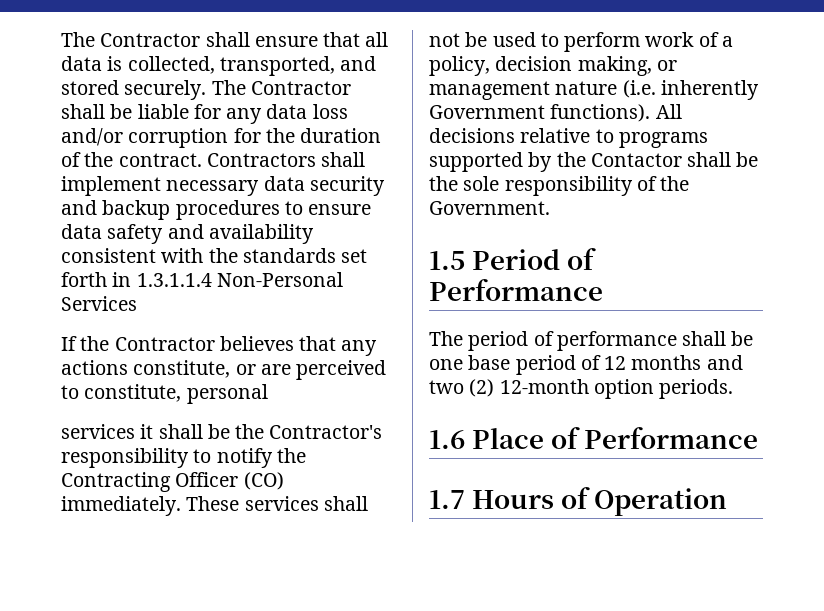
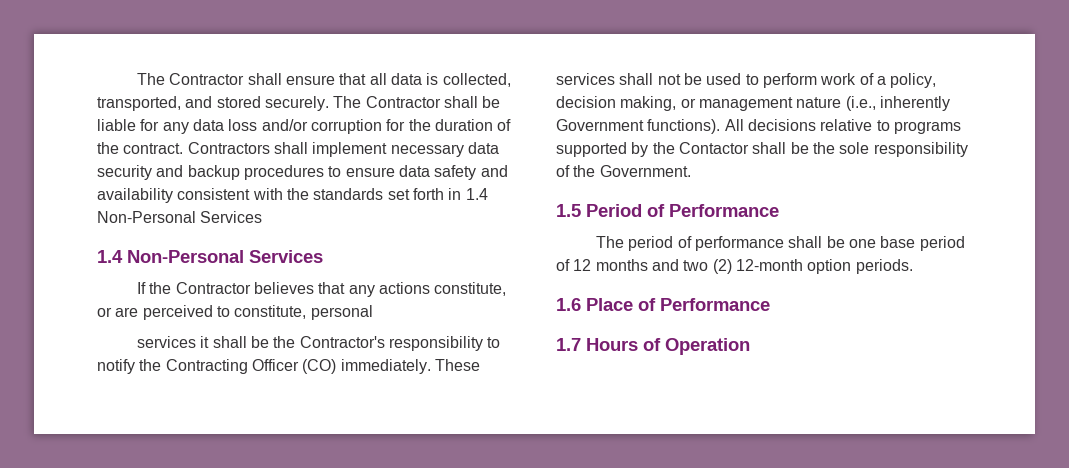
[136,273,212,287] 1.3.1.1.4 -> [465,188,488,200] [97,211,263,223] [97,250,123,263] 1.4 Non-Personal Services // 1.4
[622,80,656,98] (i.e. -> [845,96,876,111] (i.e.,

